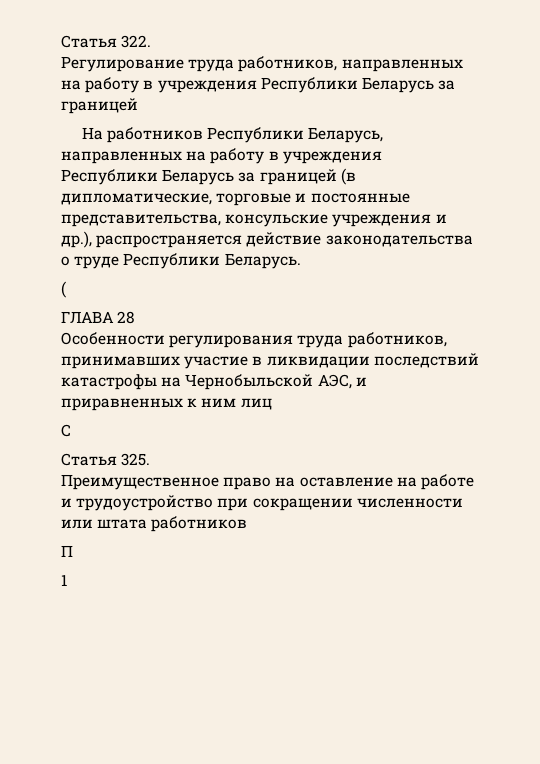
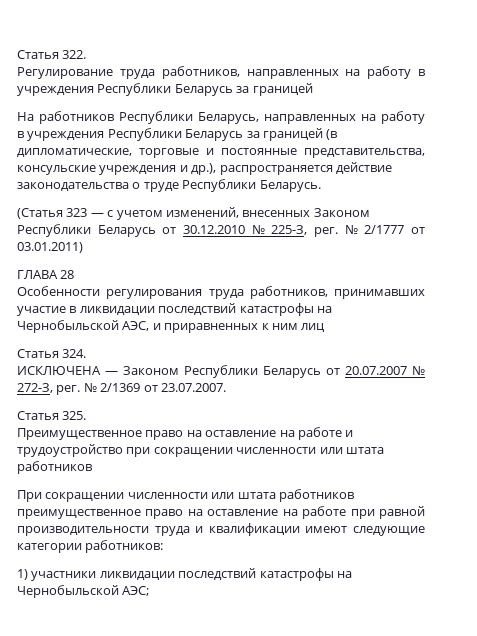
[61,281,66,298] ( -> [17,207,370,220] [17,224,426,237] [17,242,83,253] (Статья 323 — с учетом изменений, внесенных Законом Республики Беларусь от 30.12.2010 № 225-З, рег. № 2/1777 от 03.01.2011)
[61,424,71,437] С -> [17,349,87,358] [17,365,425,378] [17,383,226,395] Статья 324. // ИСКЛЮЧЕНА — Законом Республики Беларусь от 20.07.2007 № 272-З, рег. № 2/1369 от 23.07.2007.
[61,545,73,557] [61,574,67,586] П // 1 -> [17,489,354,502] [17,506,425,519] [17,523,425,536] [17,540,164,553] [17,568,352,581] [17,585,150,598] При сокращении численности или штата работников преимущественное право на оставление на работе при равной производительности труда и квалификации имеют следующие категории работников: // 1) участники ликвидации последствий катастрофы на Чернобыльской АЭС;

